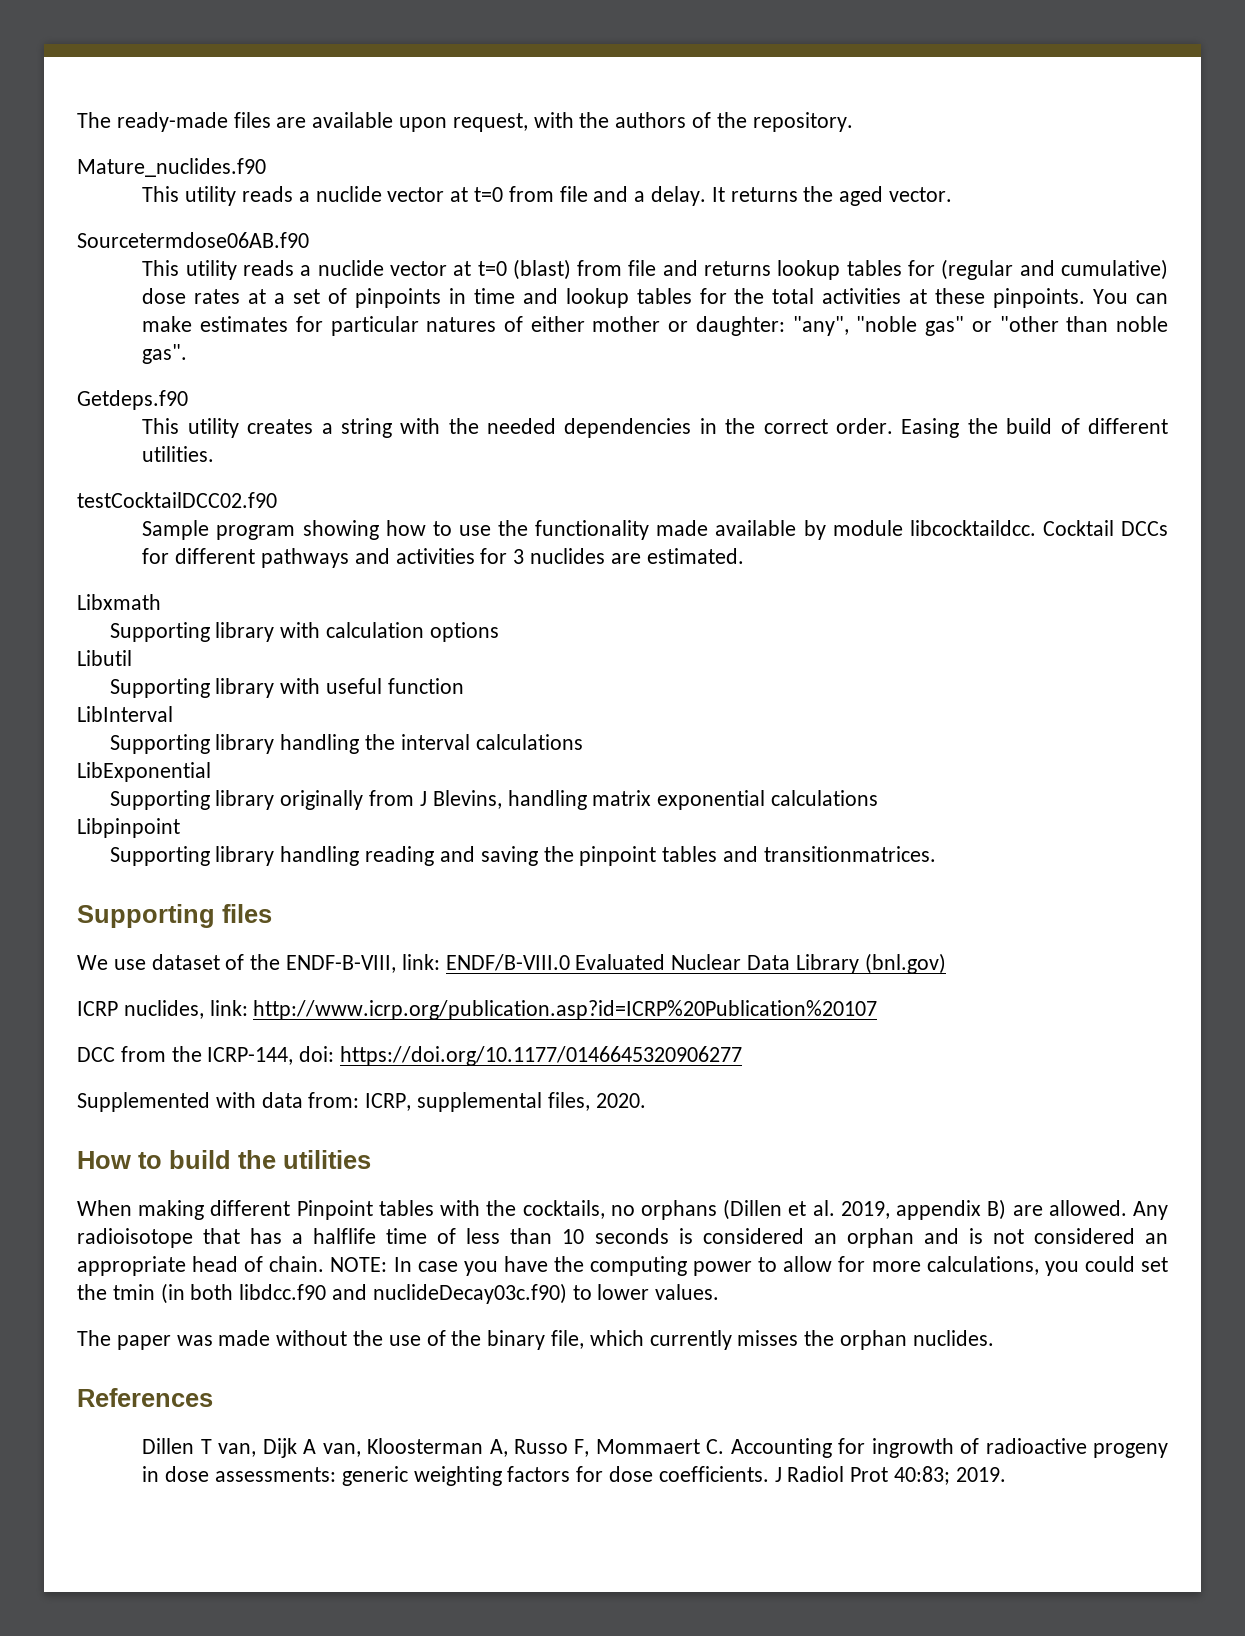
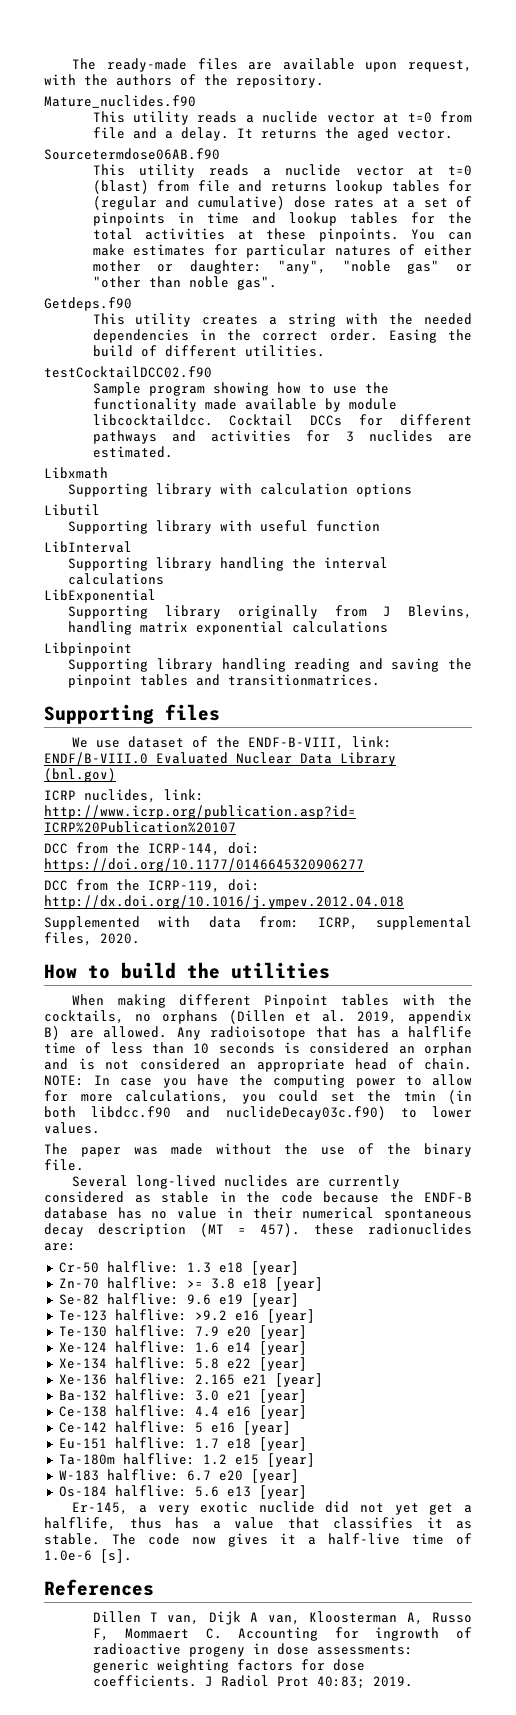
(743, 1056) none -> [44,879,260,893] [44,895,404,909] // DCC from the ICRP-119, doi: http://dx.doi.org/10.1016/j.ympev.2012.04.018
[551,1330,994,1350] file, which currently misses the orphan nuclides. -> [44,1159,84,1171] [72,1175,401,1189] [44,1191,472,1203] [44,1207,472,1221] [44,1223,472,1237] [44,1243,76,1251] [58,1261,299,1275] [58,1277,323,1291] [58,1293,299,1307] [58,1309,315,1323] [58,1325,307,1339] [58,1341,307,1355] [58,1357,307,1371] [58,1373,323,1387] [58,1389,307,1403] [58,1405,307,1419] [58,1421,291,1435] [58,1437,307,1451] [58,1453,315,1467] [58,1469,299,1483] [58,1485,307,1499] [72,1501,473,1515] [44,1517,472,1531] [44,1533,472,1547] [44,1549,132,1563] file. // Several long-lived nuclides are currently considered as stable in the code because the ENDF-B database has no value in their numerical spontaneous decay description (MT = 457). these radionuclides are: // Cr-50 halflive: 1.3 e18 [year] // Zn-70 halflive: >= 3.8 e18 [year] // Se-82 halflive: 9.6 e19 [year] // Te-123 halflive: >9.2 e16 [year] // Te-130 halflive: 7.9 e20 [year] // Xe-124 halflive: 1.6 e14 [year] // Xe-134 halflive: 5.8 e22 [year] // Xe-136 halflive: 2.165 e21 [year] // Ba-132 halflive: 3.0 e21 [year] // Ce-138 halflive: 4.4 e16 [year] // Ce-142 halflive: 5 e16 [year] // Eu-151 halflive: 1.7 e18 [year] // Ta-180m halflive: 1.2 e15 [year] // W-183 halflive: 6.7 e20 [year] // Os-184 halflive: 5.6 e13 [year] // Er-145, a very exotic nuclide did not yet get a halflife, thus has a value that classifies it as stable. The code now gives it a half-live time of 1.0e-6 [s].

